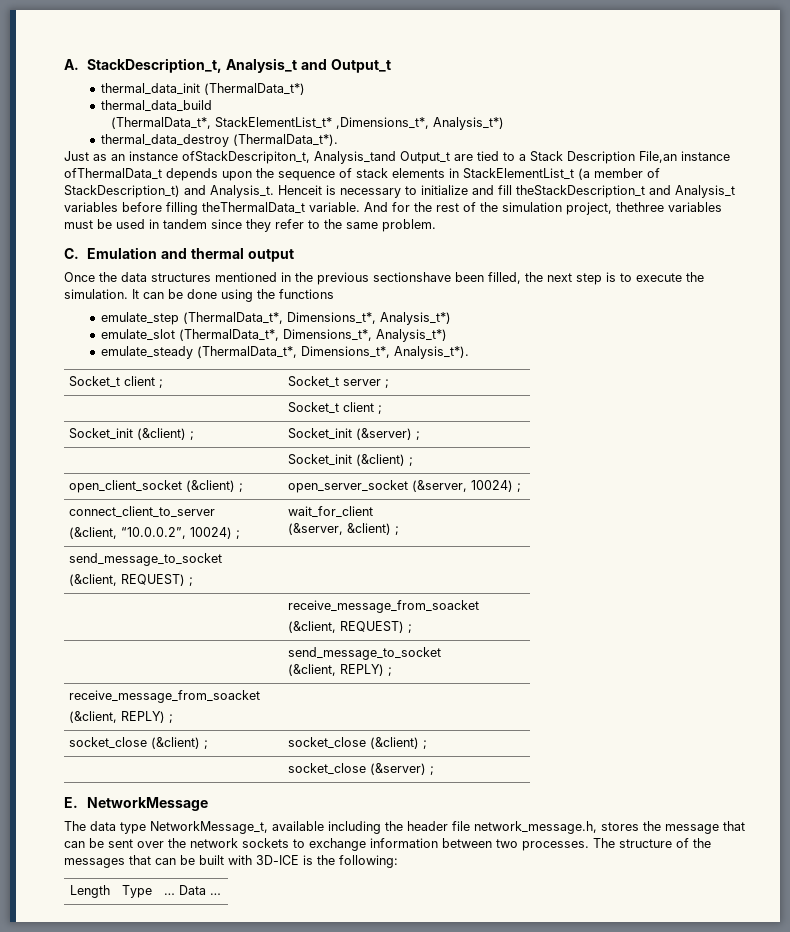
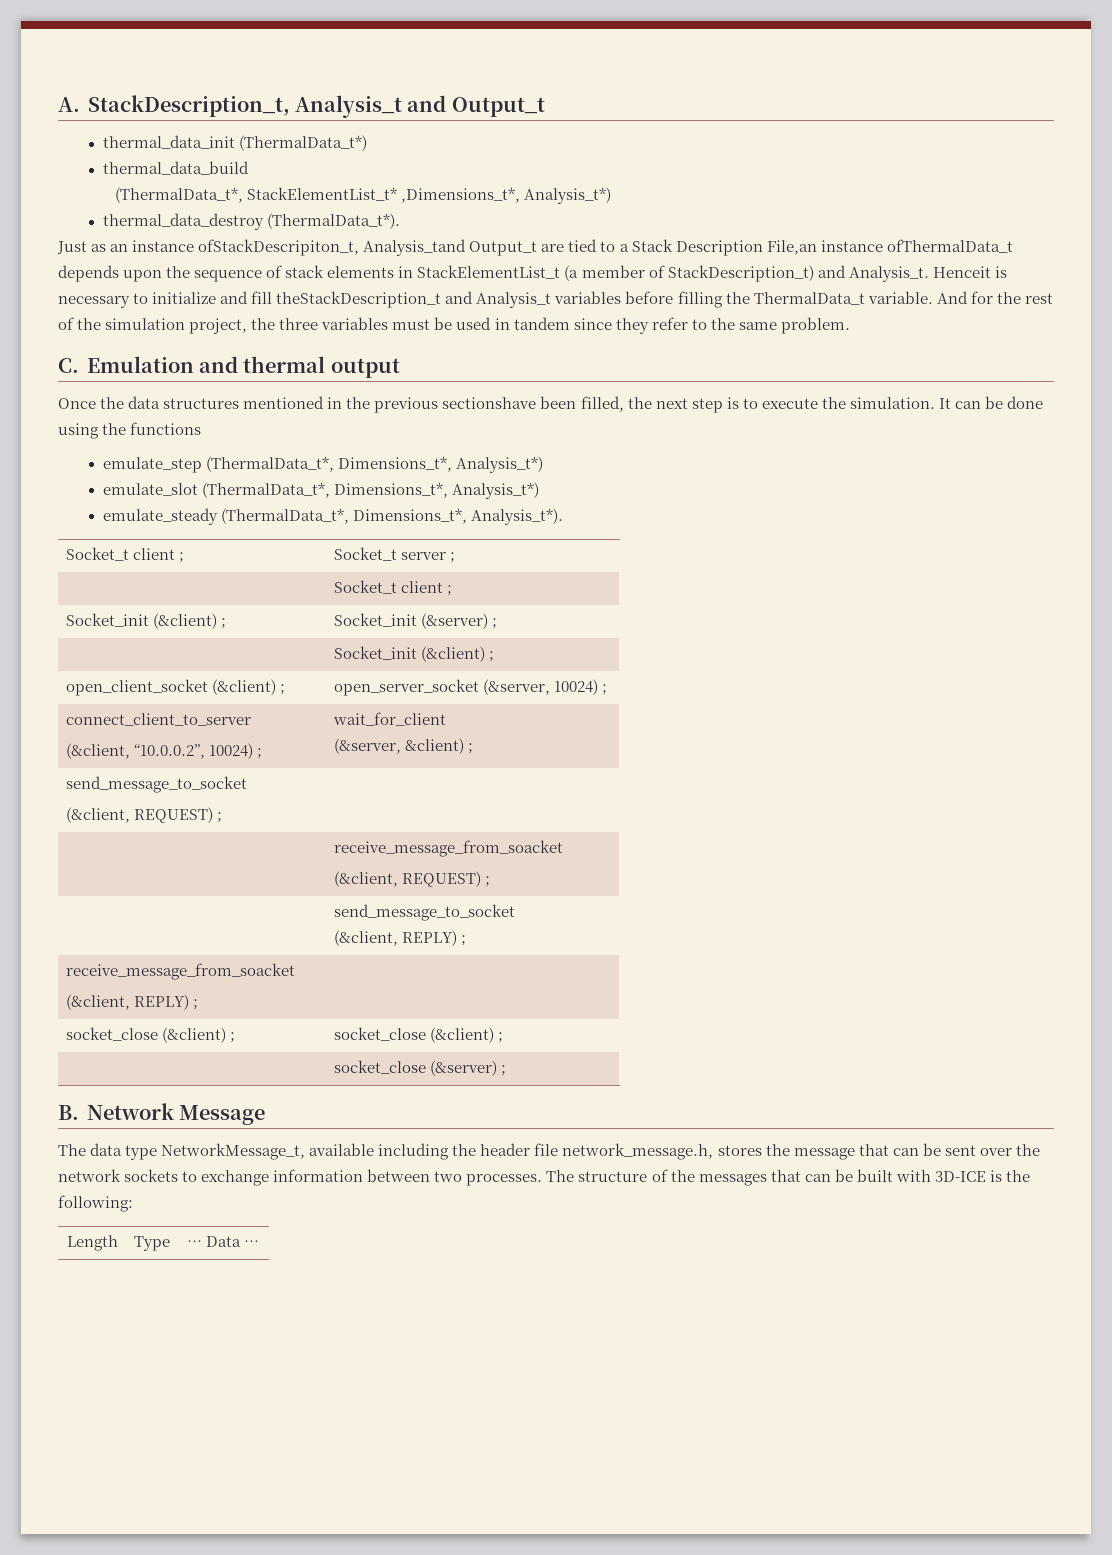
[202,202,305,214] theThermalData_t -> [725,292,865,305] the ThermalData_t
[616,202,664,212] thethree -> [251,318,319,330] the three
[64,797,209,811] E. NetworkMessage -> [58,1103,265,1125] B. Network Message

